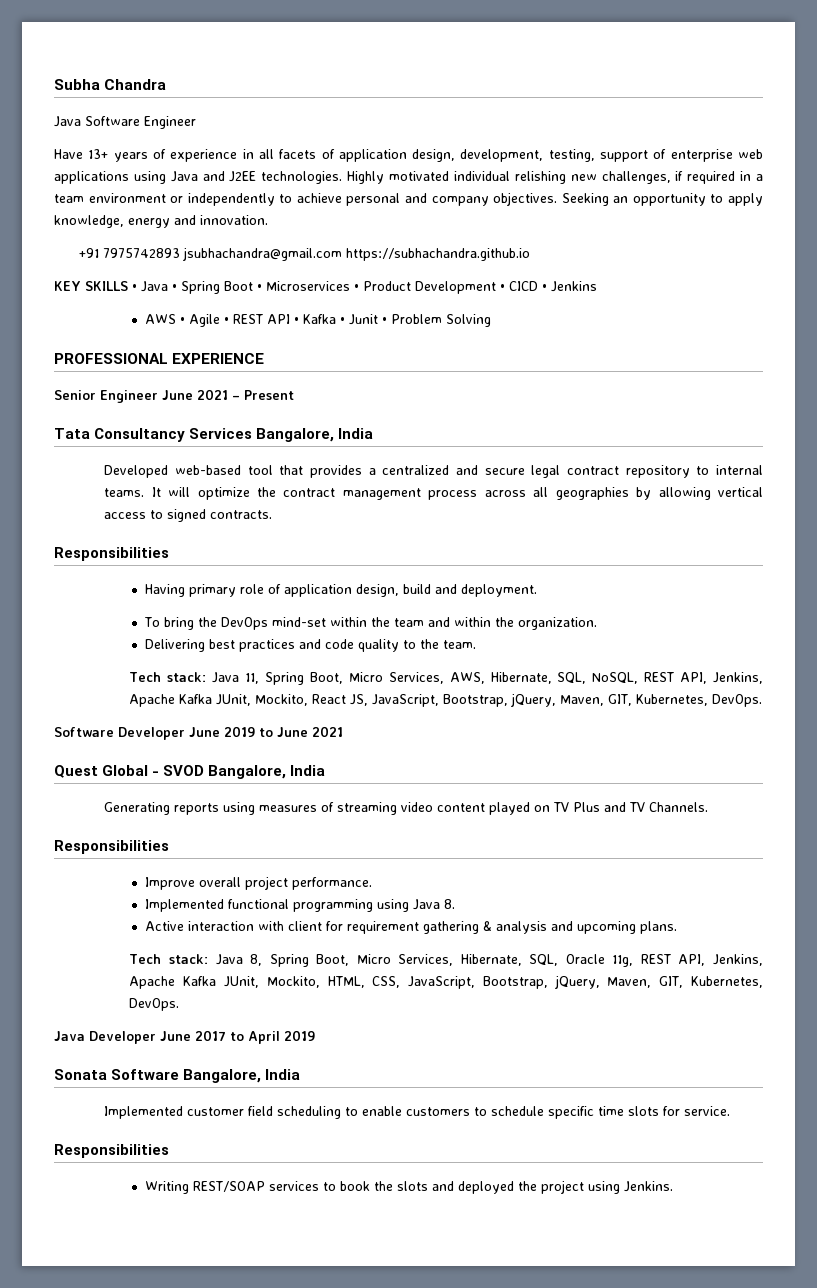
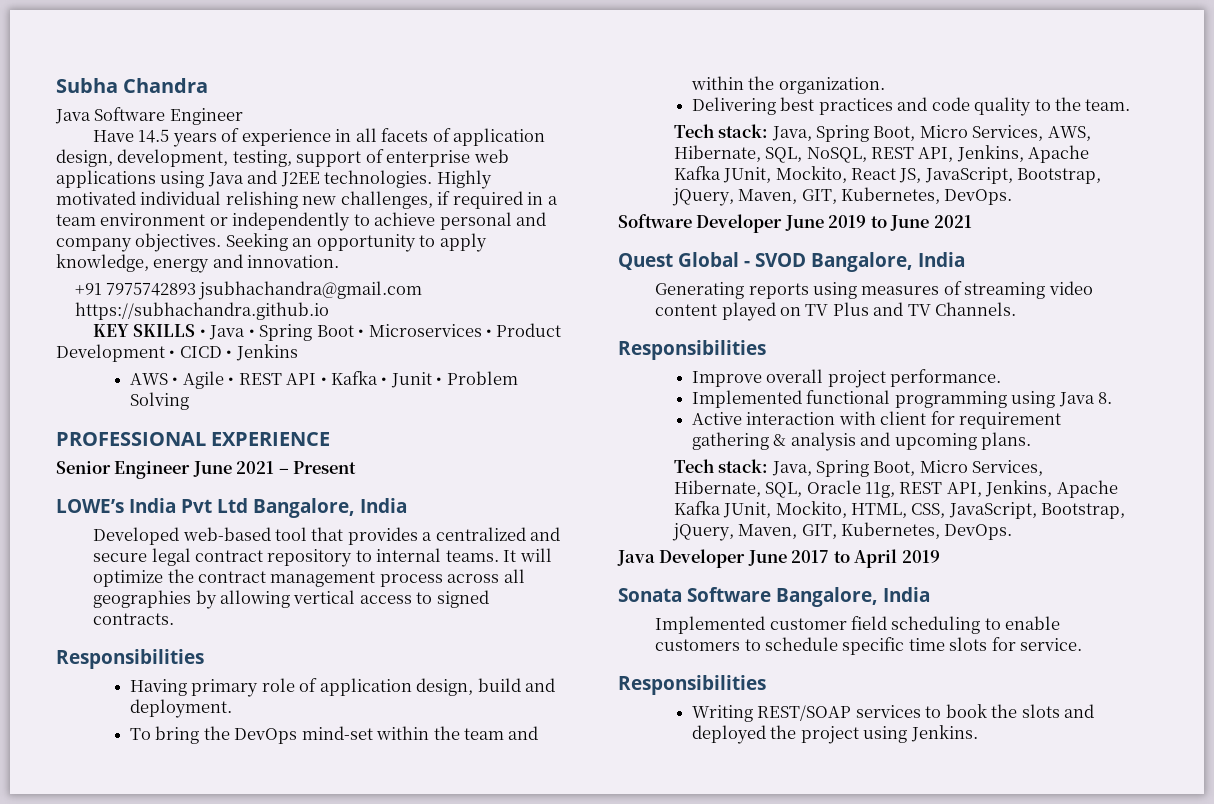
[88,149,109,159] 13+ -> [138,129,170,143] 14.5
[54,428,253,442] Tata Consultancy Services -> [56,498,248,513] LOWE’s India Pvt Ltd
[212,672,260,684] Java 11, -> [771,126,812,141] Java,
[215,954,263,966] Java 8, -> [771,461,812,476] Java,

